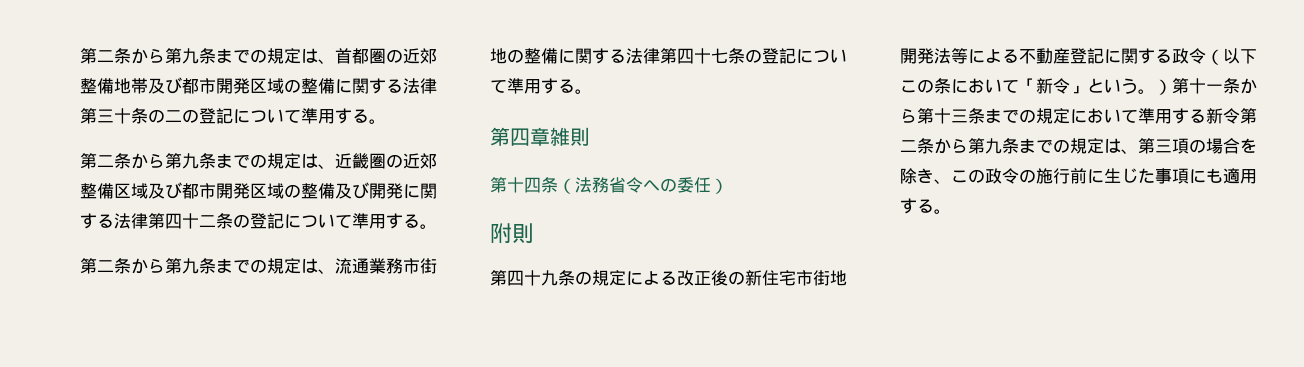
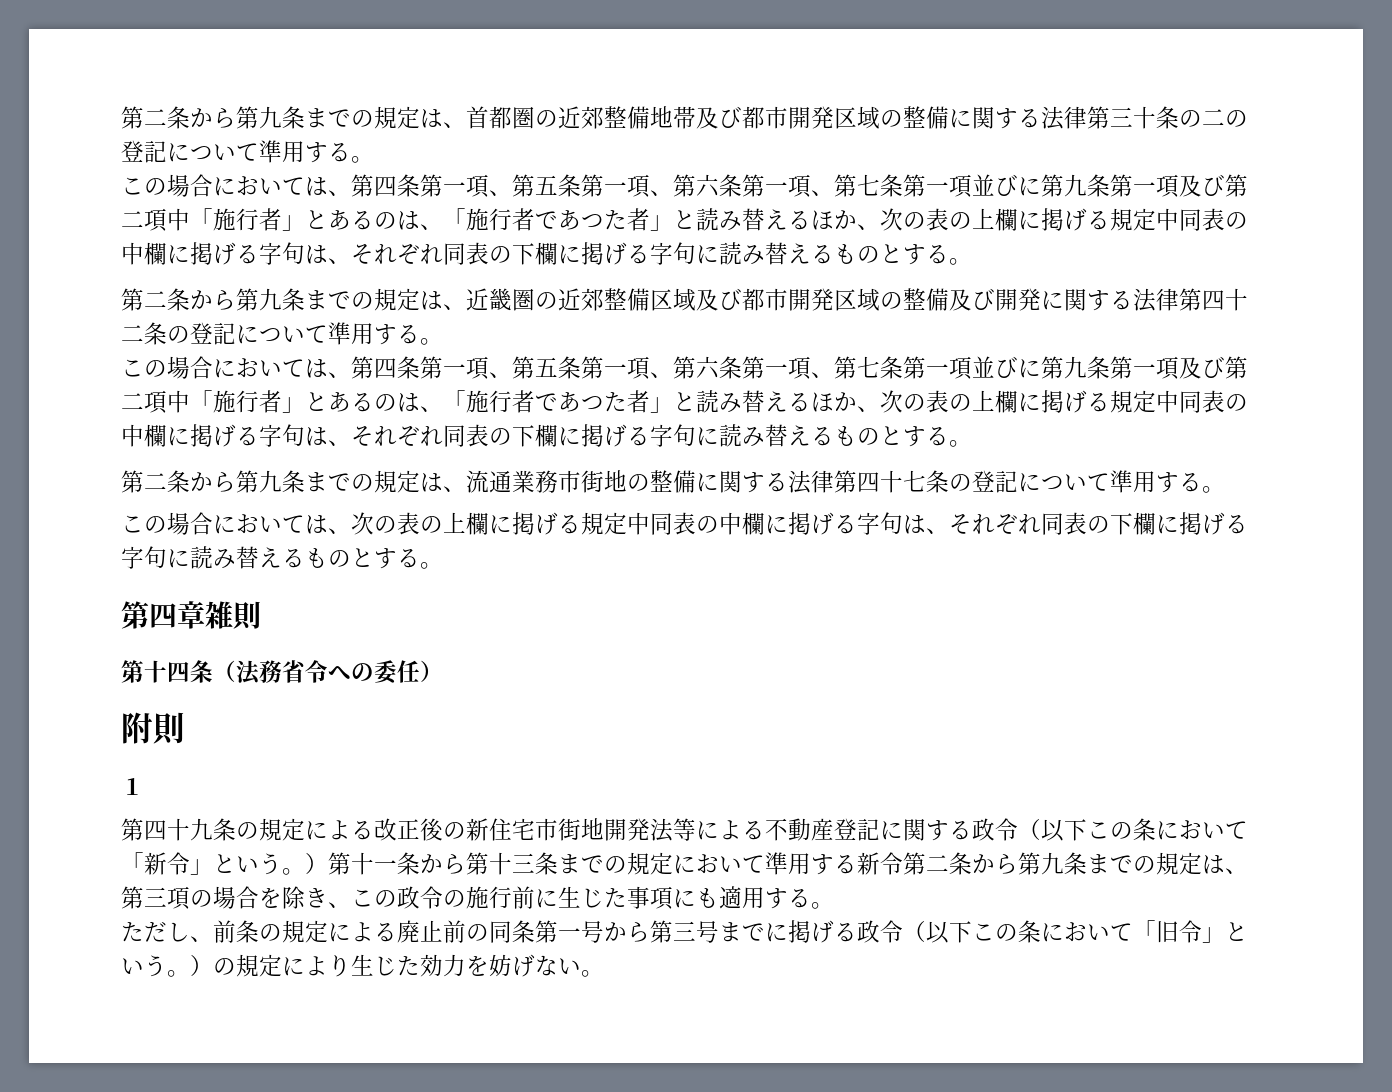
(386, 121) none -> [121,174,1248,198] [121,208,1248,232] [121,242,972,265] // この場合においては、第四条第一項、第五条第一項、第六条第一項、第七条第一項並びに第九条第一項及び第二項中「施行者」とあるのは、「施行者であつた者」と読み替えるほか、次の表の上欄に掲げる規定中同表の中欄に掲げる字句は、それぞれ同表の下欄に掲げる字句に読み替えるものとする。
(437, 226) none -> [121,356,1248,380] [121,390,1248,414] [121,424,972,447] // この場合においては、第四条第一項、第五条第一項、第六条第一項、第七条第一項並びに第九条第一項及び第二項中「施行者」とあるのは、「施行者であつた者」と読み替えるほか、次の表の上欄に掲げる規定中同表の中欄に掲げる字句は、それぞれ同表の下欄に掲げる字句に読み替えるものとする。
(592, 91) none -> [121,512,1248,535] [121,546,443,569] // この場合においては、次の表の上欄に掲げる規定中同表の中欄に掲げる字句は、それぞれ同表の下欄に掲げる字句に読み替えるものとする。
(534, 233) none -> [121,778,144,795] // １
(951, 211) none -> [121,920,1248,944] [121,954,604,977] // ただし、前条の規定による廃止前の同条第一号から第三号までに掲げる政令（以下この条において「旧令」という。）の規定により生じた効力を妨げない。

